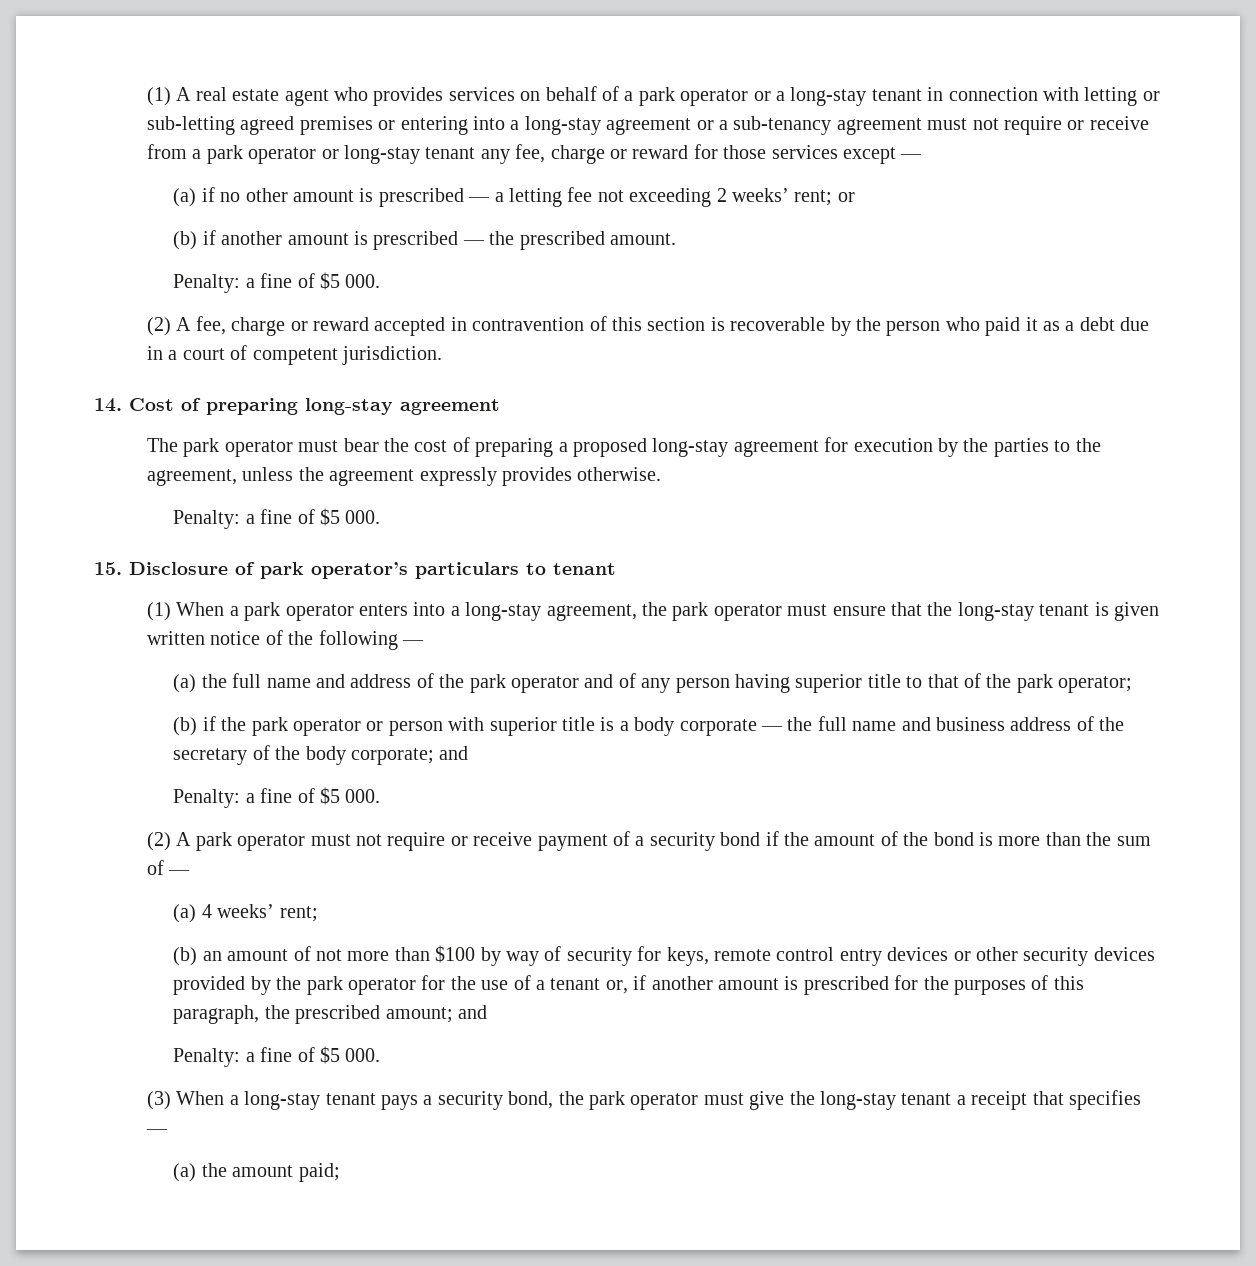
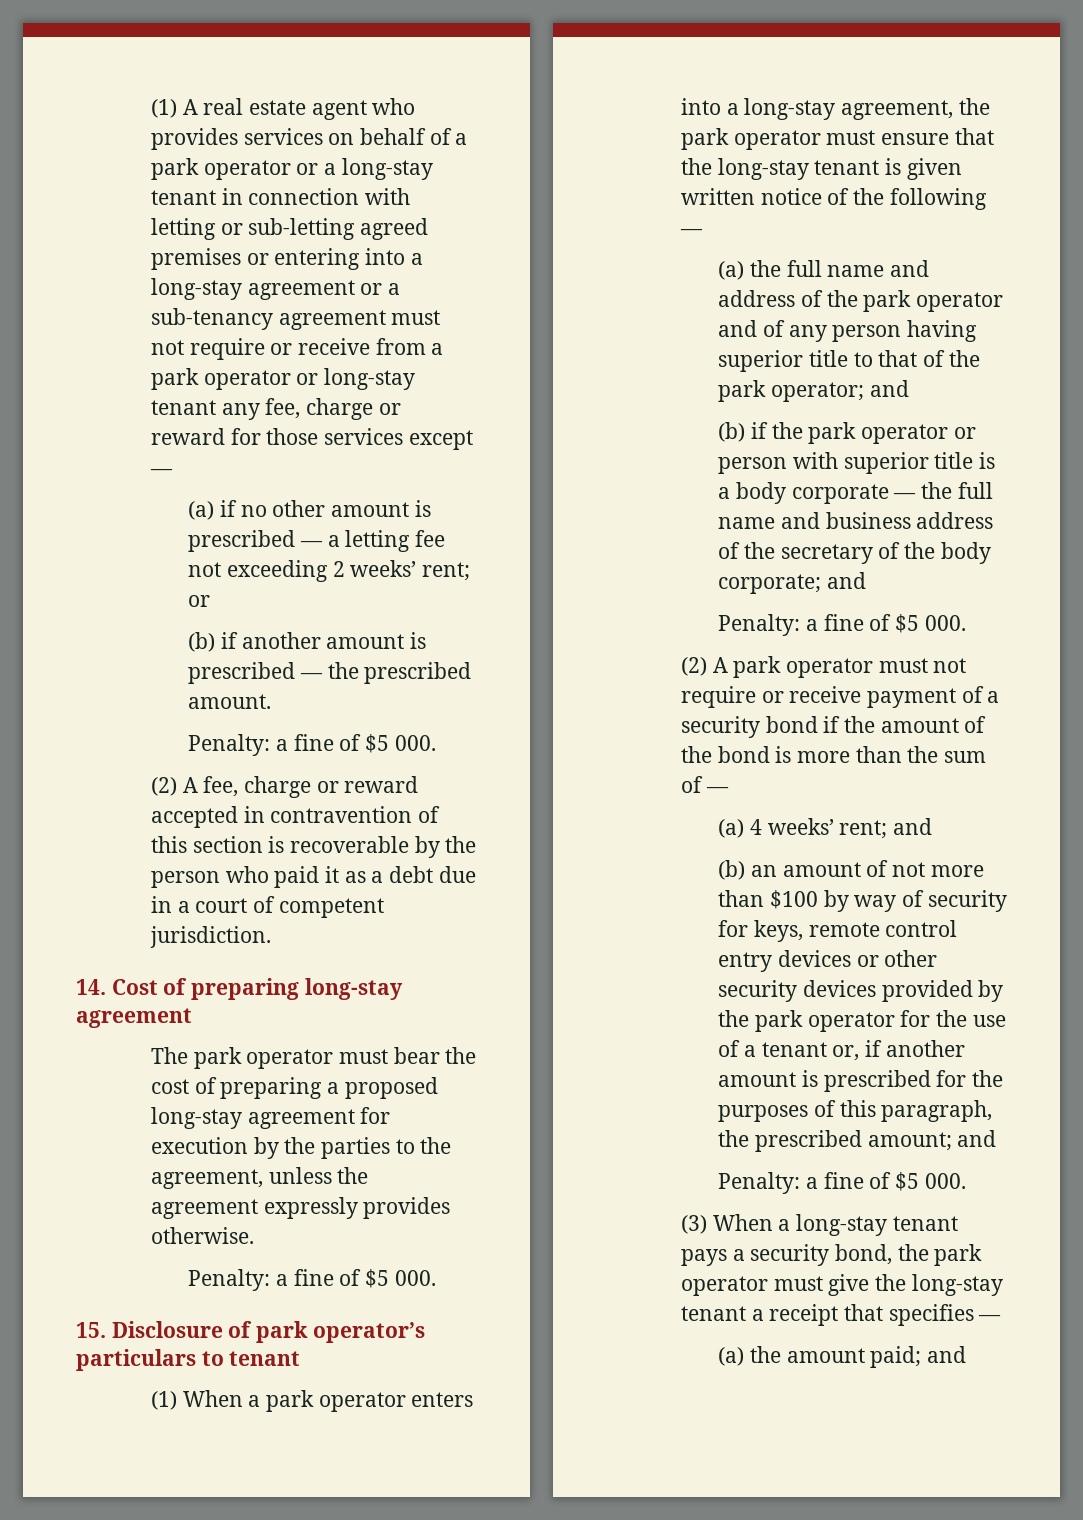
(1133, 684) none -> [869,380,909,397] and
(318, 914) none -> [892,818,932,835] and
(340, 1172) none -> [926,1346,966,1363] and

